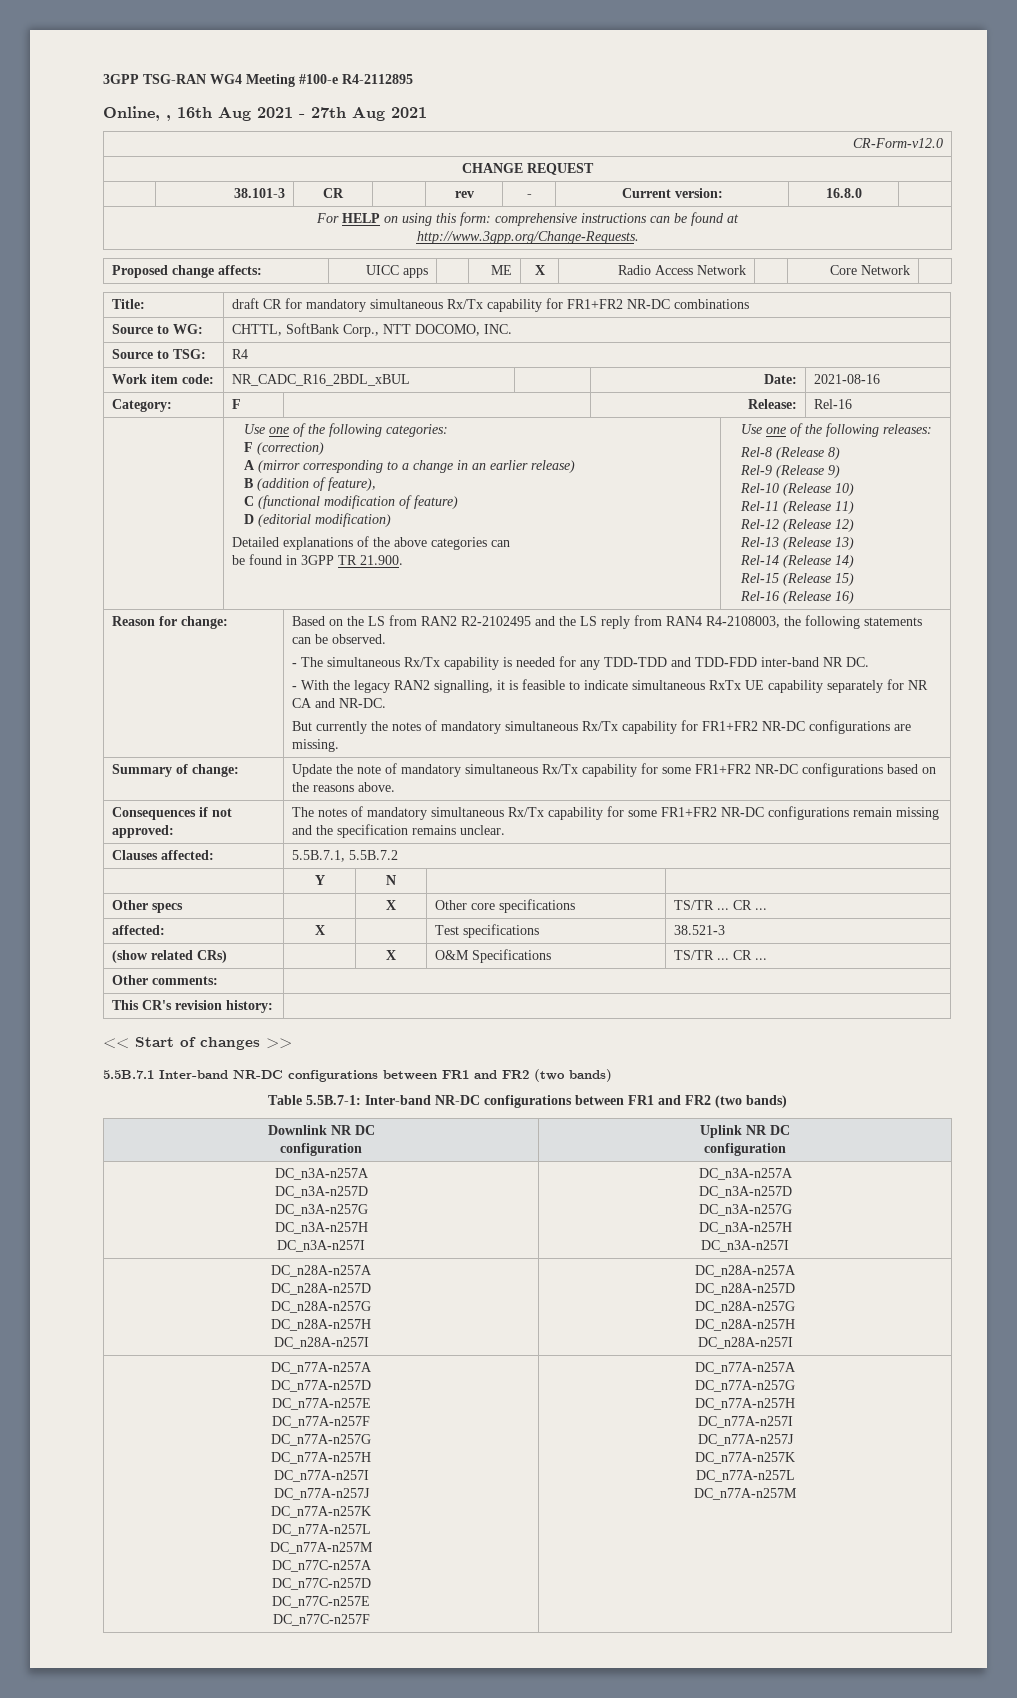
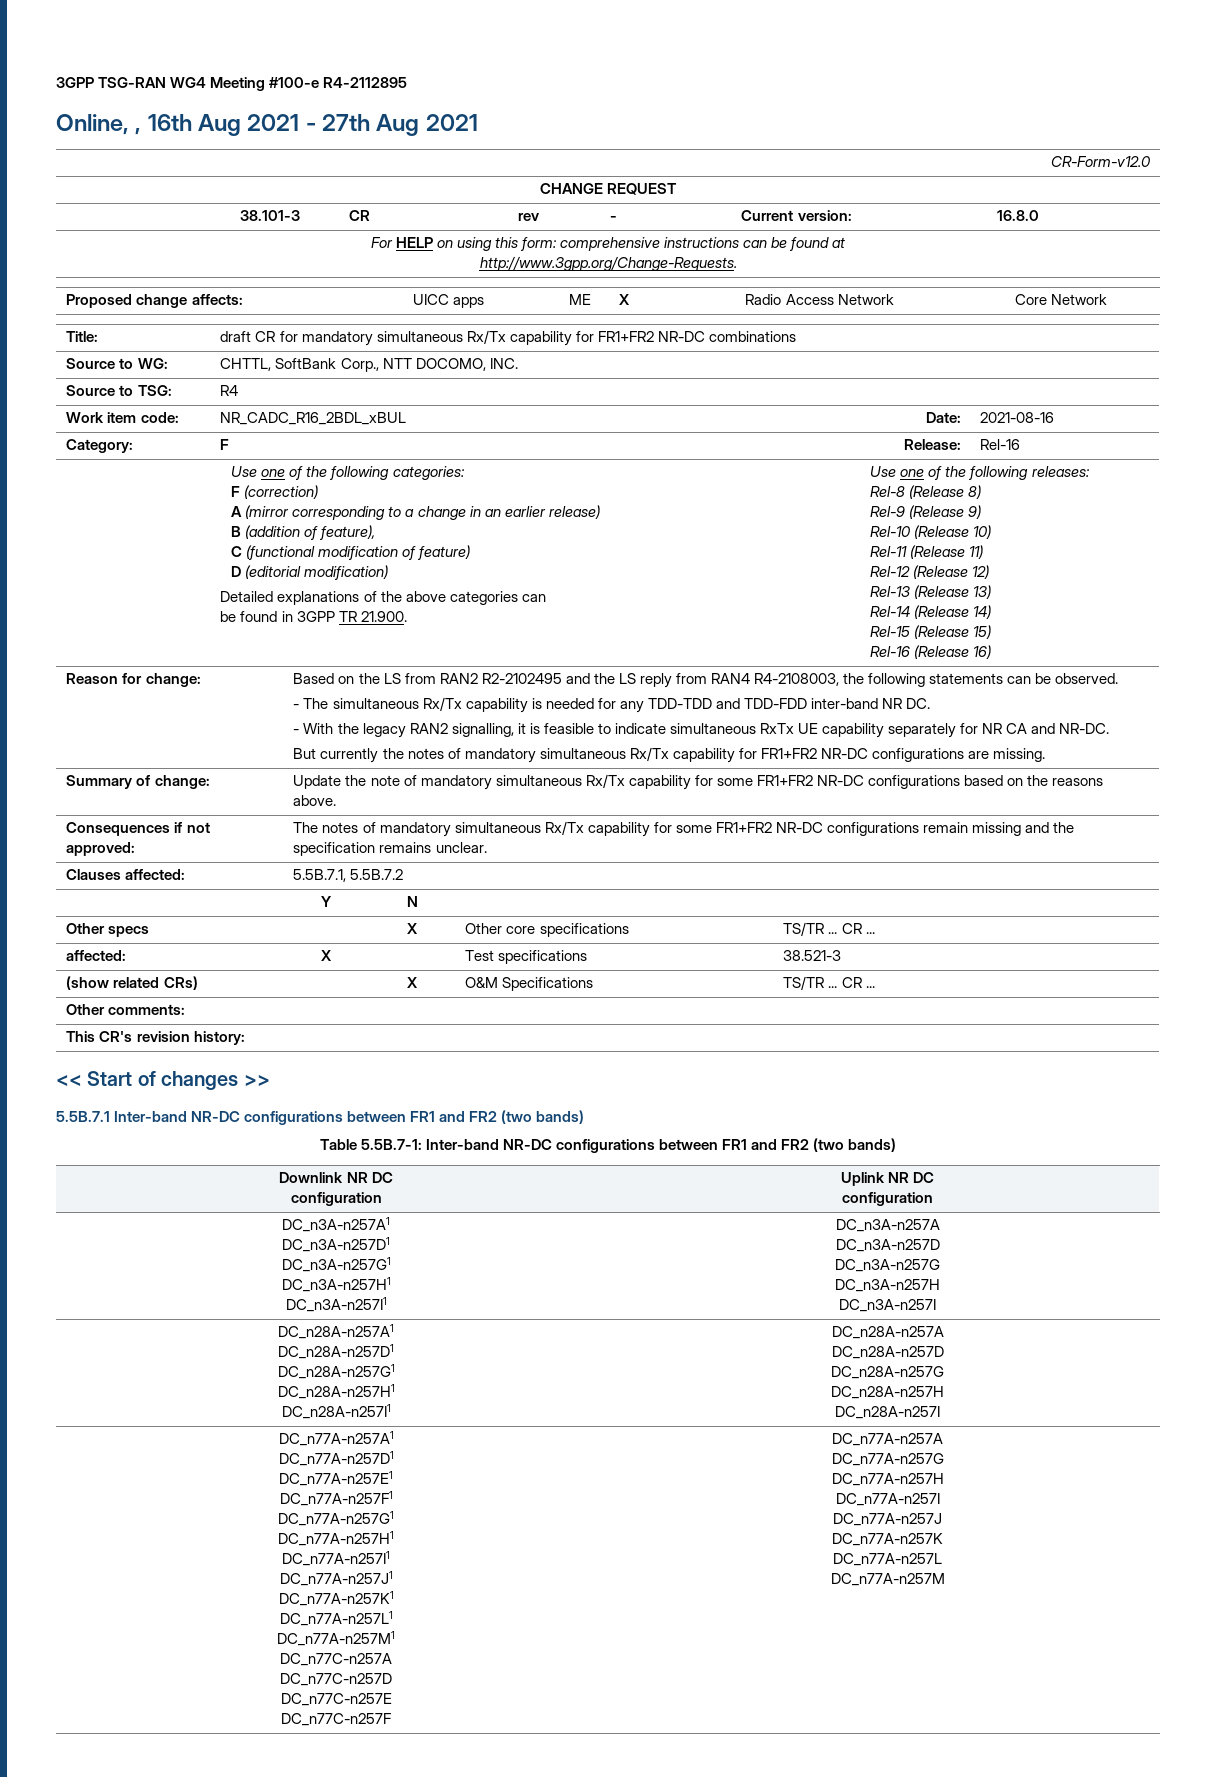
[274,1168,369,1180] [274,1186,368,1198] [274,1204,368,1216] [274,1222,368,1234] [277,1240,365,1252] DC_n3A-n257A // DC_n3A-n257D // DC_n3A-n257G // DC_n3A-n257H // DC_n3A-n257I -> [282,1217,390,1232] [282,1237,390,1252] [281,1257,391,1272] [281,1277,391,1292] [285,1297,387,1312] DC_n3A-n257A1 // DC_n3A-n257D1 // DC_n3A-n257G1 // DC_n3A-n257H1 // DC_n3A-n257I1
[271,1265,372,1277] [271,1283,371,1295] [271,1301,371,1313] [271,1319,371,1331] [273,1337,369,1349] DC_n28A-n257A // DC_n28A-n257D // DC_n28A-n257G // DC_n28A-n257H // DC_n28A-n257I -> [278,1324,394,1339] [278,1344,394,1359] [277,1364,395,1379] [277,1384,395,1399] [281,1404,391,1419] DC_n28A-n257A1 // DC_n28A-n257D1 // DC_n28A-n257G1 // DC_n28A-n257H1 // DC_n28A-n257I1
[271,1362,372,1374] [271,1380,371,1392] [271,1398,371,1410] [272,1416,370,1428] [271,1434,371,1446] [271,1452,371,1464] [273,1470,369,1482] [273,1488,370,1500] [271,1506,371,1518] [271,1524,371,1536] [270,1542,373,1554] DC_n77A-n257A // DC_n77A-n257D // DC_n77A-n257E // DC_n77A-n257F // DC_n77A-n257G // DC_n77A-n257H // DC_n77A-n257I // DC_n77A-n257J // DC_n77A-n257K // DC_n77A-n257L // DC_n77A-n257M -> [278,1431,394,1446] [278,1451,394,1466] [279,1471,393,1486] [279,1491,393,1506] [278,1511,394,1526] [278,1531,394,1546] [282,1551,390,1566] [279,1571,393,1586] [278,1591,394,1606] [279,1611,393,1626] [277,1631,395,1646] DC_n77A-n257A1 // DC_n77A-n257D1 // DC_n77A-n257E1 // DC_n77A-n257F1 // DC_n77A-n257G1 // DC_n77A-n257H1 // DC_n77A-n257I1 // DC_n77A-n257J1 // DC_n77A-n257K1 // DC_n77A-n257L1 // DC_n77A-n257M1

